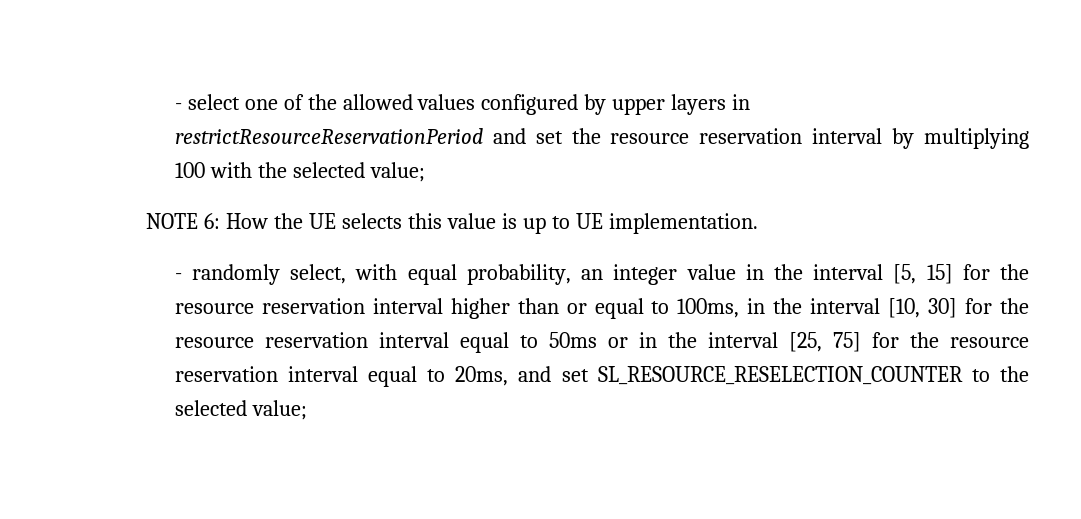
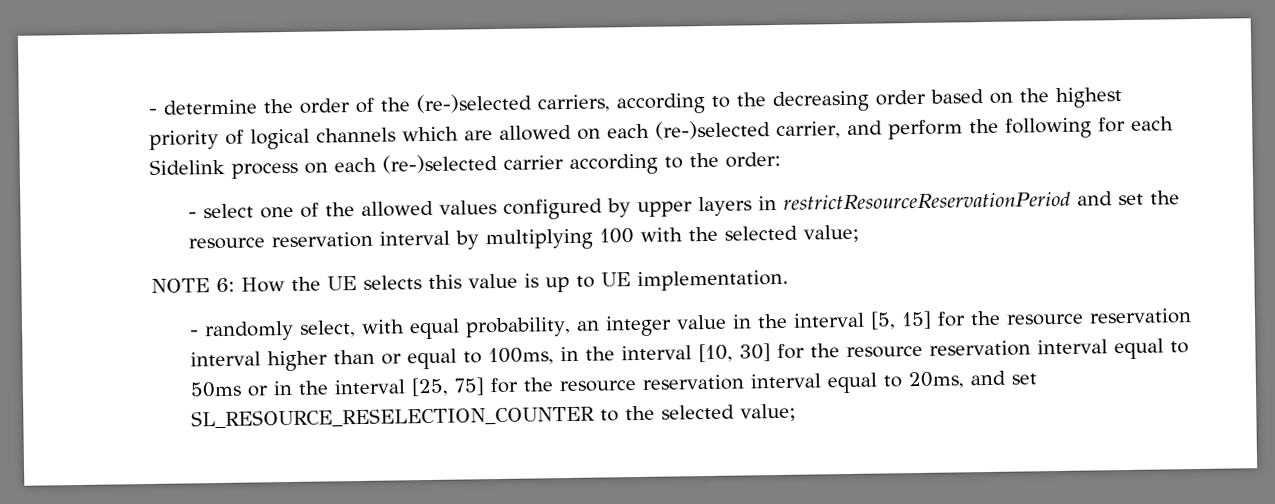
[174,103,182,110] - -> [147,87,1122,115] [148,116,1174,150] [148,151,781,179] [188,212,198,219] - determine the order of the (re-)selected carriers, according to the decreasing order based on the highest priority of logical channels which are allowed on each (re-)selected carrier, and perform the following for each Sidelink process on each (re-)selected carrier according to the order: // -

